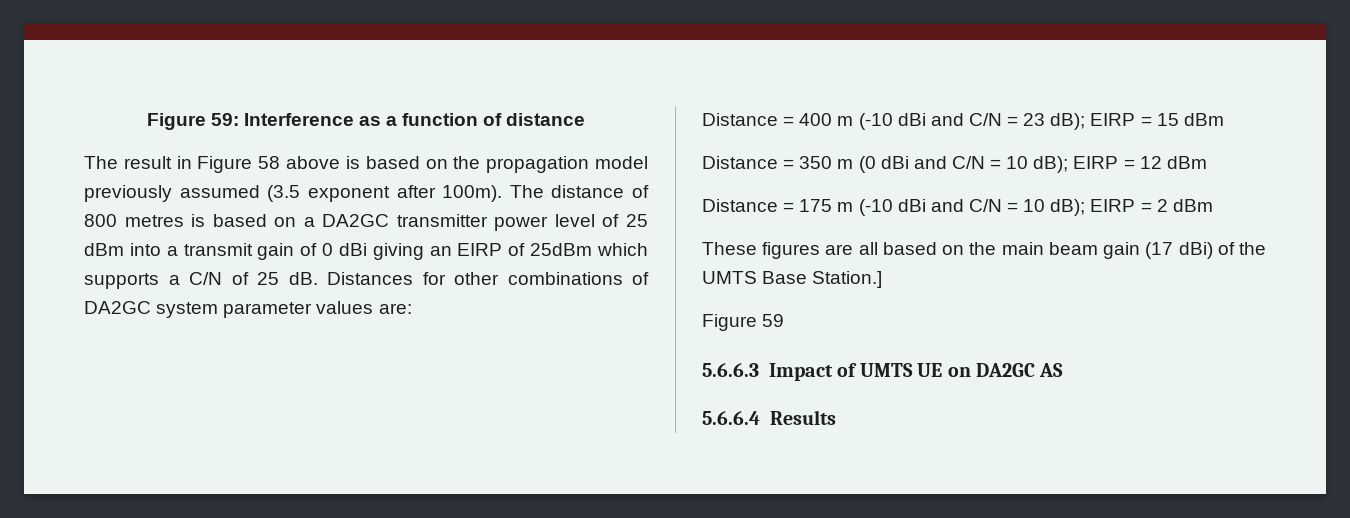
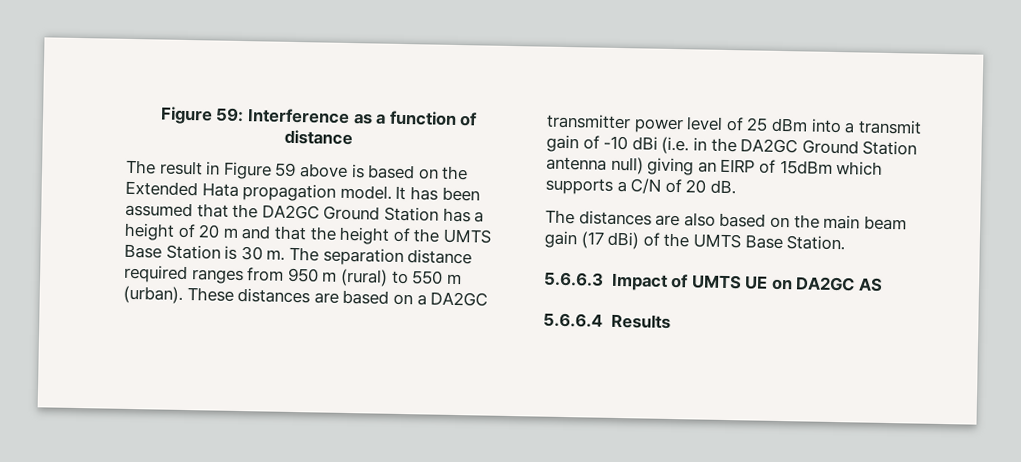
[258,156,281,169] 58 -> [274,162,297,178] 59
[486,156,648,173] [84,185,649,202] [84,214,206,227] propagation model previously assumed (3.5 exponent after 100m). The distance of 800 metres is -> [125,180,480,202] [125,201,485,223] [124,222,492,245] [124,243,473,267] [123,264,462,287] [123,285,339,304] Extended Hata propagation model. It has been assumed that the DA2GC Ground Station has a height of 20 m and that the height of the UMTS Base Station is 30 m. The separation distance required ranges from 950 m (rural) to 550 m (urban). These distances are
[322,243,367,256] 0 dBi -> [603,135,918,156] [546,156,644,175] -10 dBi (i.e. in the DA2GC Ground Station antenna null)
[530,243,593,256] 25dBm -> [779,159,833,175] 15dBm
[257,272,279,285] 25 -> [685,179,707,194] 20
[327,272,649,285] [84,301,412,318] [702,113,1224,130] [702,156,1207,173] [702,199,1213,216] [702,242,878,259] Distances for other combinations of DA2GC system parameter values are: // Distance = 400 m (-10 dBi and C/N = 23 dB); EIRP = 15 dBm // Distance = 350 m (0 dBi and C/N = 10 dB); EIRP = 12 dBm // Distance = 175 m (-10 dBi and C/N = 10 dB); EIRP = 2 dBm // These figures are all -> [545,209,716,227] // The distances are also
[812,271,883,288] [702,314,785,331] Station.] // Figure 59 -> [786,235,846,251] Station.

